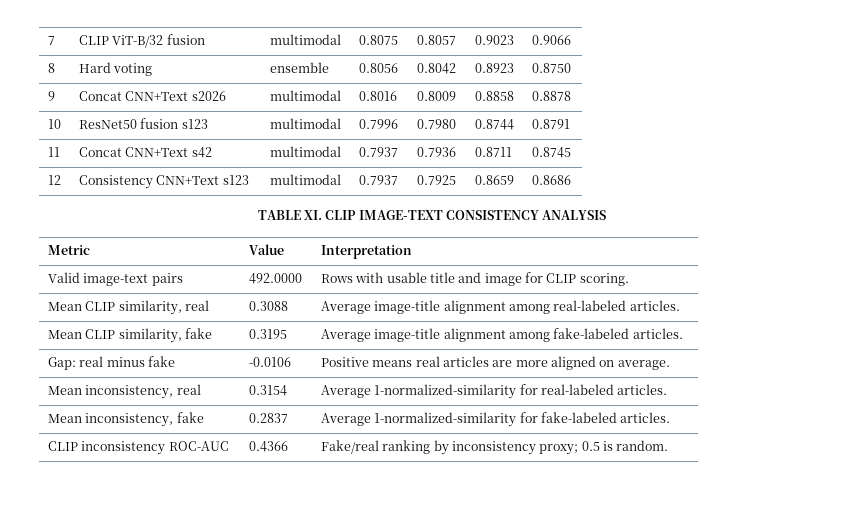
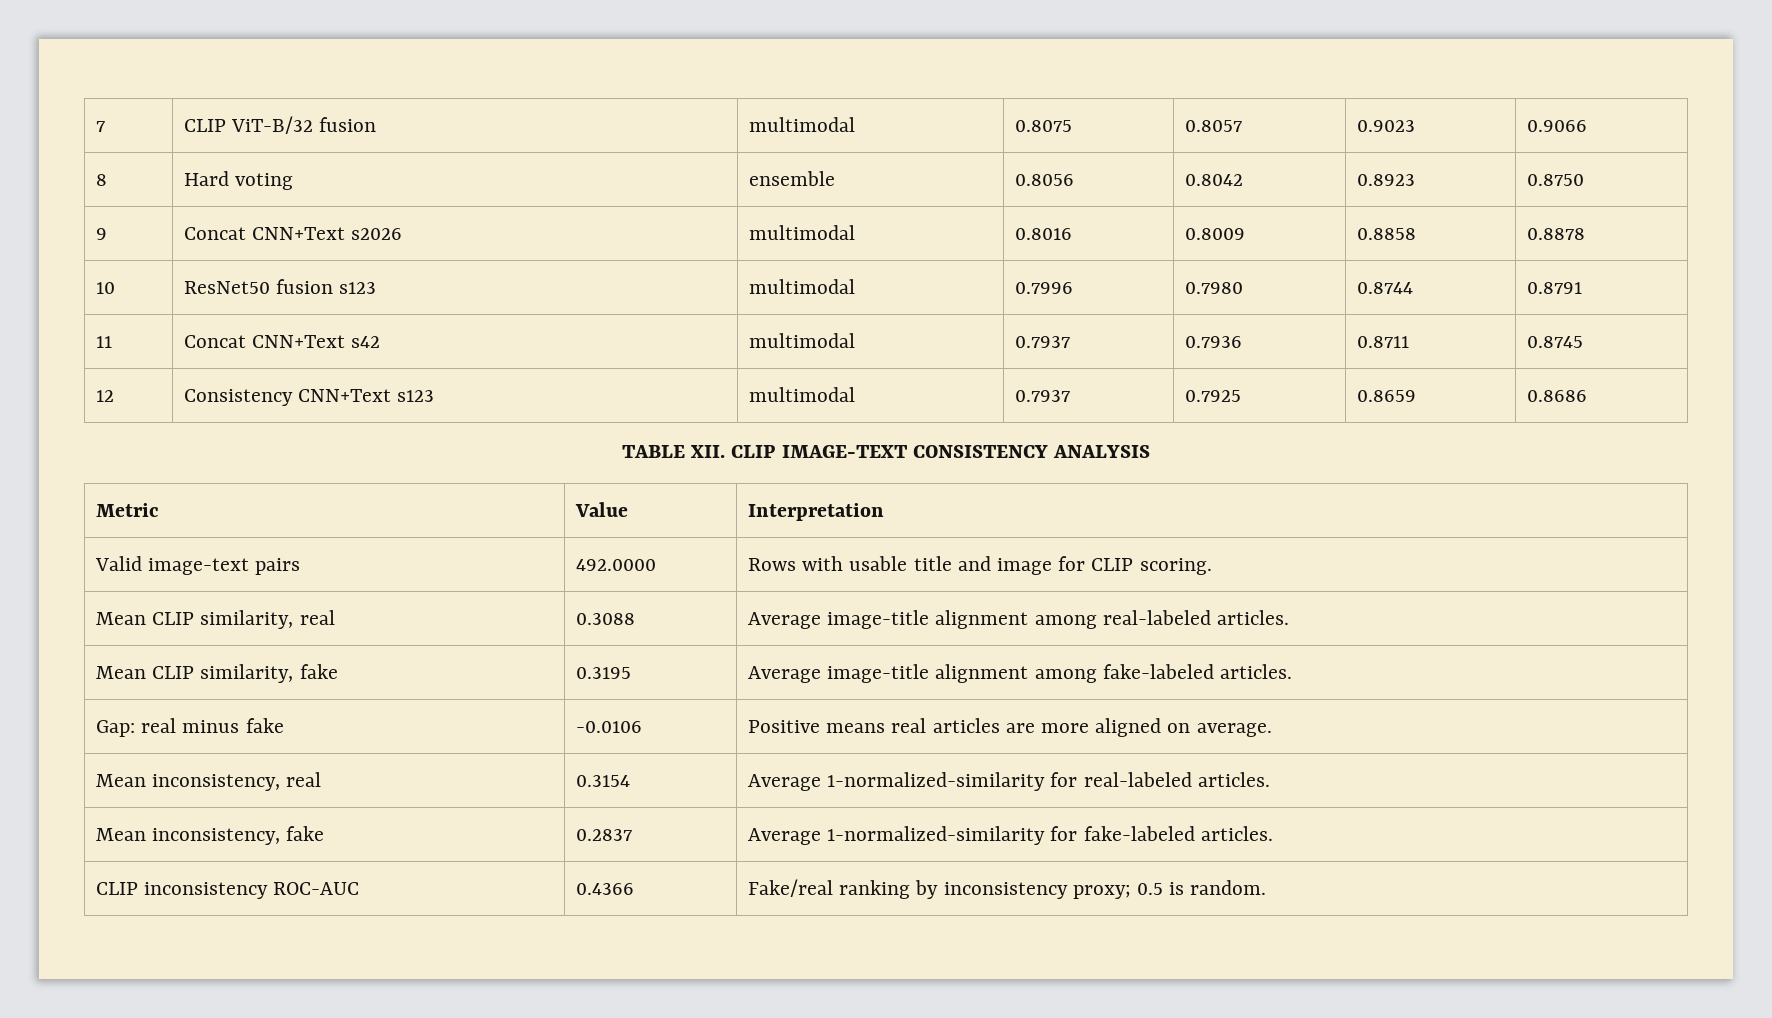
[303,210,322,220] XI. -> [690,445,726,458] XII.

